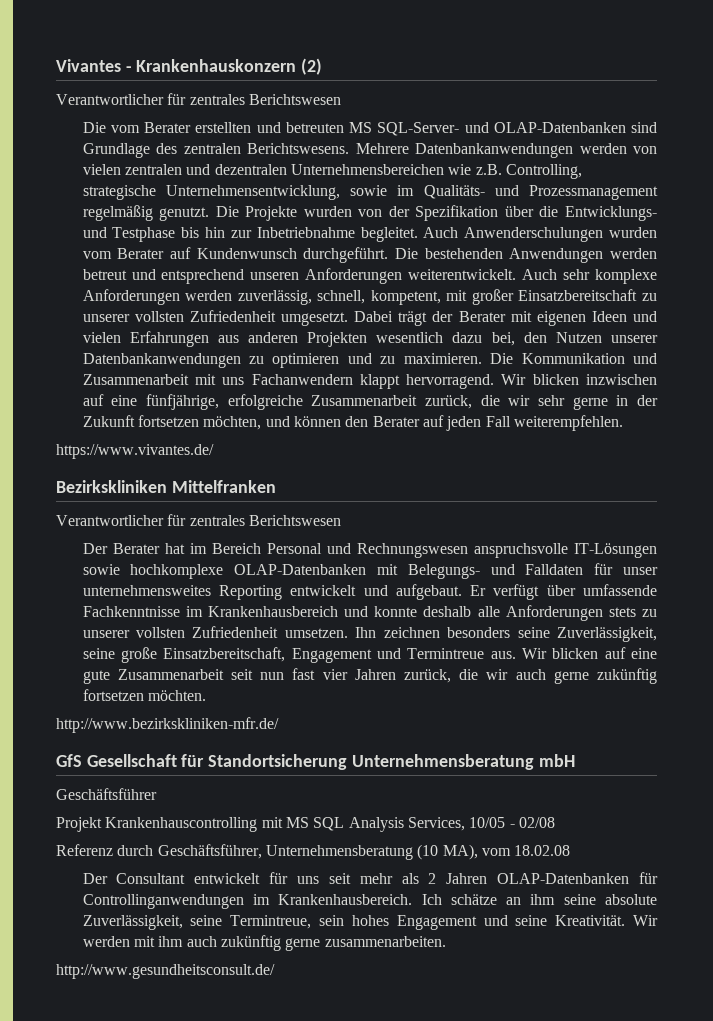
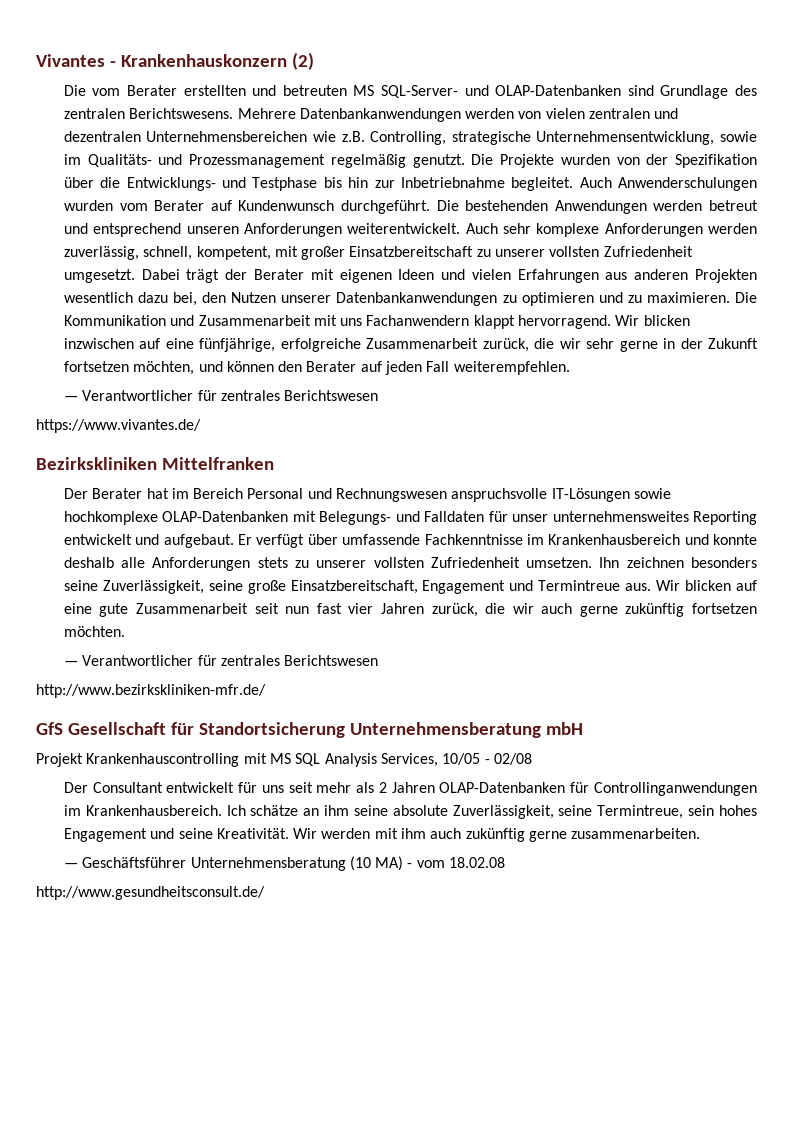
[56,93,341,105] // Verantwortlicher für zentrales Berichtswesen -> (314, 61) none
(623, 423) none -> [63,390,379,401] // — Verantwortlicher für zentrales Berichtswesen
[56,514,341,526] // Verantwortlicher für zentrales Berichtswesen -> (274, 463) none
(206, 695) none -> [63,655,379,666] // — Verantwortlicher für zentrales Berichtswesen
[56,788,157,800] // Geschäftsführer -> (583, 728) none
[56,844,571,860] // Referenz durch Geschäftsführer, Unternehmensberatung (10 MA), vom 18.02.08 -> (532, 759) none
(446, 941) none -> [63,856,506,871] // — Geschäftsführer Unternehmensberatung (10 MA) - vom 18.02.08

